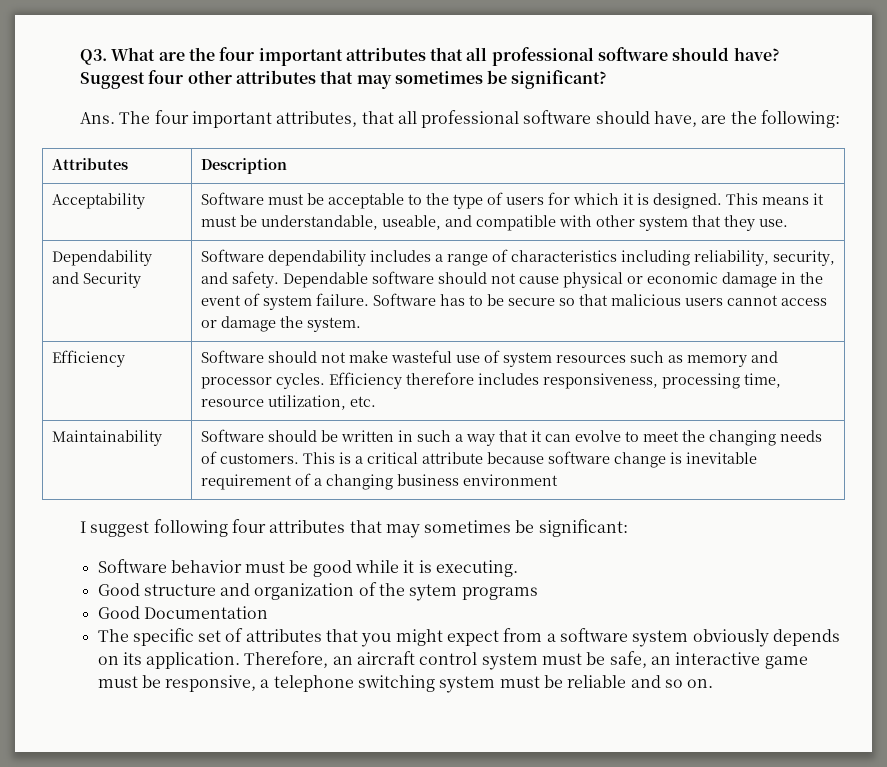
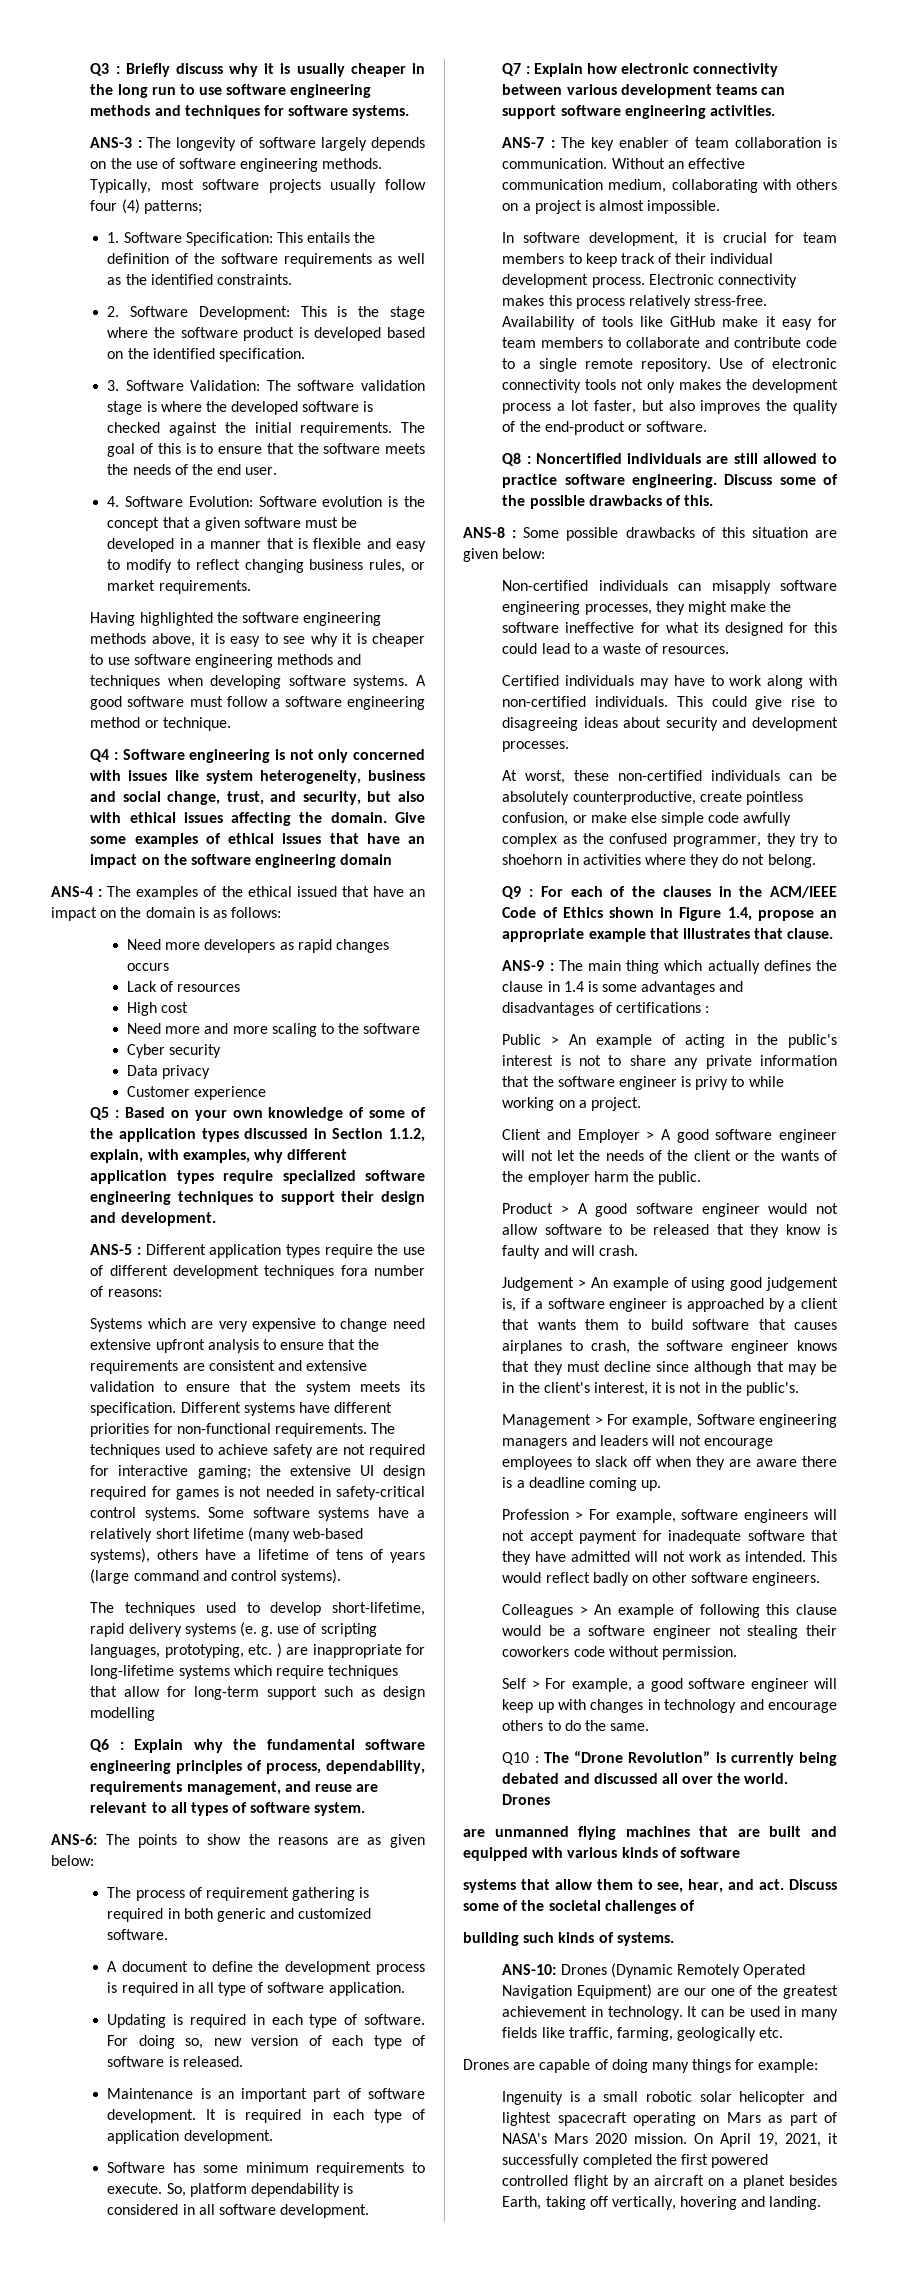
[79,47,780,66] [79,70,608,89] [79,110,841,128] [51,158,128,170] [200,158,287,174] [51,193,145,209] [200,192,824,209] [200,215,788,231] [51,250,152,266] [51,272,141,288] [200,249,835,266] [200,271,823,288] [200,293,827,310] [200,316,361,332] [51,350,125,367] [200,350,778,367] [200,372,781,389] [200,395,376,410] [51,430,162,446] [200,429,822,446] [200,451,757,468] [200,473,558,490] [79,519,628,538] [97,559,519,577] [97,582,538,601] [97,606,268,619] [97,628,841,647] [97,651,808,670] [97,675,714,693] Q3. What are the four important attributes that all professional software should have? Suggest four other attributes that may sometimes be significant? // Ans. The four important attributes, that all professional software should have, are the following: // Attributes | Description // Acceptability | Software must be acceptable to the type of users for which it is designed. This means it must be understandable, useable, and compatible with other system that they use. // Dependability and Security | Software dependability includes a range of characteristics including reliability, security, and safety. Dependable software should not cause physical or economic damage in the event of system failure. Software has to be secure so that malicious users cannot access or damage the system. // Efficiency | Software should not make wasteful use of system resources such as memory and processor cycles. Efficiency therefore includes responsiveness, processing time, resource utilization, etc. // Maintainability | Software should be written in such a way that it can evolve to meet the changing needs of customers. This is a critical attribute because software change is inevitable requirement of a changing business environment // I suggest following four attributes that may sometimes be significant: // Software behavior must be good while it is executing. // Good structure and organization of the sytem programs // Good Documentation // The specific set of attributes that you might expect from a software system obviously depends on its application. Therefore, an aircraft control system must be safe, an interactive game must be responsive, a telephone switching system must be reliable and so on. -> [90,63,425,77] [90,84,372,98] [90,105,410,119] [90,137,425,151] [90,158,383,172] [90,179,426,193] [90,199,202,214] [107,232,376,246] [107,253,425,267] [107,274,292,285] [107,306,425,320] [107,327,425,341] [107,348,305,362] [107,380,425,391] [107,401,374,415] [107,422,425,436] [107,443,425,457] [107,464,278,475] [107,496,425,507] [107,517,358,531] [107,538,426,552] [107,559,425,573] [107,580,251,594] [90,612,382,626] [90,633,426,647] [90,654,362,668] [90,675,426,689] [90,696,425,710] [90,717,231,731] [90,749,425,763] [90,770,425,784] [90,791,425,805] [90,812,425,826] [90,833,426,847] [90,854,393,868] [51,886,425,900] [51,907,282,921] [127,939,389,953] [127,963,170,971] [127,981,241,992] [127,1002,189,1016] [127,1023,421,1037] [127,1044,222,1058] [127,1065,211,1079] [127,1086,267,1100] [90,1107,426,1121] [90,1128,425,1142] [90,1149,348,1163] [90,1170,425,1184] [90,1191,425,1205] [90,1212,216,1226] [90,1244,425,1258] [90,1265,425,1279] [90,1286,162,1297] [90,1318,426,1332] [90,1339,380,1353] [90,1360,368,1374] [90,1381,425,1395] [90,1402,393,1416] [90,1423,396,1437] [90,1444,426,1458] [90,1465,425,1479] [90,1486,425,1500] [90,1507,426,1521] [90,1527,364,1542] [90,1548,425,1563] [90,1569,342,1584] [90,1602,426,1616] [90,1622,377,1637] [90,1643,426,1658] [90,1665,399,1679] [90,1686,425,1700] [90,1707,156,1721] [90,1739,426,1753] [90,1760,425,1774] [90,1781,379,1795] [90,1802,366,1816] [51,1834,425,1848] [51,1855,94,1866] [107,1887,370,1901] [107,1908,372,1922] [107,1929,169,1940] [107,1961,425,1975] [107,1982,405,1996] [107,2014,425,2028] [107,2035,425,2049] [107,2056,243,2067] [107,2088,425,2102] [107,2109,426,2123] [107,2130,273,2144] [107,2162,425,2176] [107,2183,354,2197] [107,2204,370,2218] [502,63,779,77] [502,84,786,98] [502,105,775,119] [502,137,837,151] [502,158,745,169] [502,179,837,193] [502,200,721,214] [502,232,837,246] [502,253,774,267] [502,274,797,288] [502,295,768,309] [502,316,837,330] [502,337,837,348] [502,358,837,372] [502,379,838,393] [502,400,838,414] [502,421,708,435] [502,453,837,466] [502,474,838,488] [502,495,714,509] [463,527,837,541] [463,548,546,562] [502,580,837,594] [502,601,792,615] [502,622,837,636] [502,643,730,654] [502,675,837,689] [502,696,837,710] [502,717,838,731] [502,741,570,752] [502,770,837,784] [502,791,803,805] [502,812,792,826] [502,833,837,847] [502,854,816,868] [502,886,837,899] [502,907,837,921] [502,928,834,942] [502,960,837,974] [502,981,744,995] [502,1002,709,1016] [502,1034,837,1048] [502,1055,837,1069] [502,1076,784,1090] [502,1097,641,1111] [502,1129,837,1143] [502,1150,837,1161] [502,1171,702,1185] [502,1203,838,1217] [502,1224,837,1238] [502,1245,638,1259] [502,1277,838,1291] [502,1298,838,1312] [502,1319,837,1330] [502,1340,837,1354] [502,1361,837,1375] [502,1382,799,1396] [502,1414,837,1428] [502,1435,774,1449] [502,1456,837,1470] [502,1477,662,1491] [502,1509,837,1523] [502,1530,838,1544] [502,1551,837,1565] [502,1572,821,1586] [502,1604,837,1618] [502,1625,837,1639] [502,1646,737,1660] [502,1678,837,1692] [502,1699,837,1713] [502,1720,650,1731] [502,1751,837,1766] [502,1773,789,1784] [502,1794,551,1805] [463,1826,837,1840] [463,1847,740,1861] [463,1879,837,1893] [463,1900,695,1914] [463,1932,674,1946] [502,1963,806,1978] [502,1984,838,1999] [502,2006,838,2020] [502,2027,784,2041] [463,2059,819,2073] [502,2091,837,2105] [502,2112,837,2126] [502,2133,838,2147] [502,2154,769,2168] [502,2175,837,2189] [502,2196,822,2210] Q3 : Briefly discuss why it is usually cheaper in the long run to use software engineering methods and techniques for software systems. // ANS-3 : The longevity of software largely depends on the use of software engineering methods. Typically, most software projects usually follow four (4) patterns; // 1. Software Specification: This entails the definition of the software requirements as well as the identified constraints. // 2. Software Development: This is the stage where the software product is developed based on the identified specification. // 3. Software Validation: The software validation stage is where the developed software is checked against the initial requirements. The goal of this is to ensure that the software meets the needs of the end user. // 4. Software Evolution: Software evolution is the concept that a given software must be developed in a manner that is flexible and easy to modify to reflect changing business rules, or market requirements. // Having highlighted the software engineering methods above, it is easy to see why it is cheaper to use software engineering methods and techniques when developing software systems. A good software must follow a software engineering method or technique. // Q4 : Software engineering is not only concerned with issues like system heterogeneity, business and social change, trust, and security, but also with ethical issues affecting the domain. Give some examples of ethical issues that have an impact on the software engineering domain // ANS-4 : The examples of the ethical issued that have an impact on the domain is as follows: // Need more developers as rapid changes occurs // Lack of resources // High cost // Need more and more scaling to the software // Cyber security // Data privacy // Customer experience // Q5 : Based on your own knowledge of some of the application types discussed in Section 1.1.2, explain, with examples, why different application types require specialized software engineering techniques to support their design and development. // ANS-5 : Different application types require the use of different development techniques fora number of reasons: // Systems which are very expensive to change need extensive upfront analysis to ensure that the requirements are consistent and extensive validation to ensure that the system meets its specification. Different systems have different priorities for non-functional requirements. The techniques used to achieve safety are not required for interactive gaming; the extensive UI design required for games is not needed in safety-critical control systems. Some software systems have a relatively short lifetime (many web-based systems), others have a lifetime of tens of years (large command and control systems). // The techniques used to develop short-lifetime, rapid delivery systems (e. g. use of scripting languages, prototyping, etc. ) are inappropriate for long-lifetime systems which require techniques that allow for long-term support such as design modelling // Q6 : Explain why the fundamental software engineering principles of process, dependability, requirements management, and reuse are relevant to all types of software system. // ANS-6: The points to show the reasons are as given below: // The process of requirement gathering is required in both generic and customized software. // A document to define the development process is required in all type of software application. // Updating is required in each type of software. For doing so, new version of each type of software is released. // Maintenance is an important part of software development. It is required in each type of application development. // Software has some minimum requirements to execute. So, platform dependability is considered in all software development. // Q7 : Explain how electronic connectivity between various development teams can support software engineering activities. // ANS-7 : The key enabler of team collaboration is communication. Without an effective communication medium, collaborating with others on a project is almost impossible. // In software development, it is crucial for team members to keep track of their individual development process. Electronic connectivity makes this process relatively stress-free. Availability of tools like GitHub make it easy for team members to collaborate and contribute code to a single remote repository. Use of electronic connectivity tools not only makes the development process a lot faster, but also improves the quality of the end-product or software. // Q8 : Noncertified individuals are still allowed to practice software engineering. Discuss some of the possible drawbacks of this. // ANS-8 : Some possible drawbacks of this situation are given below: // Non-certified individuals can misapply software engineering processes, they might make the software ineffective for what its designed for this could lead to a waste of resources. // Certified individuals may have to work along with non-certified individuals. This could give rise to disagreeing ideas about security and development processes. // At worst, these non-certified individuals can be absolutely counterproductive, create pointless confusion, or make else simple code awfully complex as the confused programmer, they try to shoehorn in activities where they do not belong. // Q9 : For each of the clauses in the ACM/IEEE Code of Ethics shown in Figure 1.4, propose an appropriate example that illustrates that clause. // ANS-9 : The main thing which actually defines the clause in 1.4 is some advantages and disadvantages of certifications : // Public > An example of acting in the public's interest is not to share any private information that the software engineer is privy to while working on a project. // Client and Employer > A good software engineer will not let the needs of the client or the wants of the employer harm the public. // Product > A good software engineer would not allow software to be released that they know is faulty and will crash. // Judgement > An example of using good judgement is, if a software engineer is approached by a client that wants them to build software that causes airplanes to crash, the software engineer knows that they must decline since although that may be in the client's interest, it is not in the public's. // Management > For example, Software engineering managers and leaders will not encourage employees to slack off when they are aware there is a deadline coming up. // Profession > For example, software engineers will not accept payment for inadequate software that they have admitted will not work as intended. This would reflect badly on other software engineers. // Colleagues > An example of following this clause would be a software engineer not stealing their coworkers code without permission. // Self > For example, a good software engineer will keep up with changes in technology and encourage others to do the same. // Q10 : The “Drone Revolution” is currently being debated and discussed all over the world. Drones // are unmanned flying machines that are built and equipped with various kinds of software // systems that allow them to see, hear, and act. Discuss some of the societal challenges of // building such kinds of systems. // ANS-10: Drones (Dynamic Remotely Operated Navigation Equipment) are our one of the greatest achievement in technology. It can be used in many fields like traffic, farming, geologically etc. // Drones are capable of doing many things for example: // Ingenuity is a small robotic solar helicopter and lightest spacecraft operating on Mars as part of NASA's Mars 2020 mission. On April 19, 2021, it successfully completed the first powered controlled flight by an aircraft on a planet besides Earth, taking off vertically, hovering and landing.

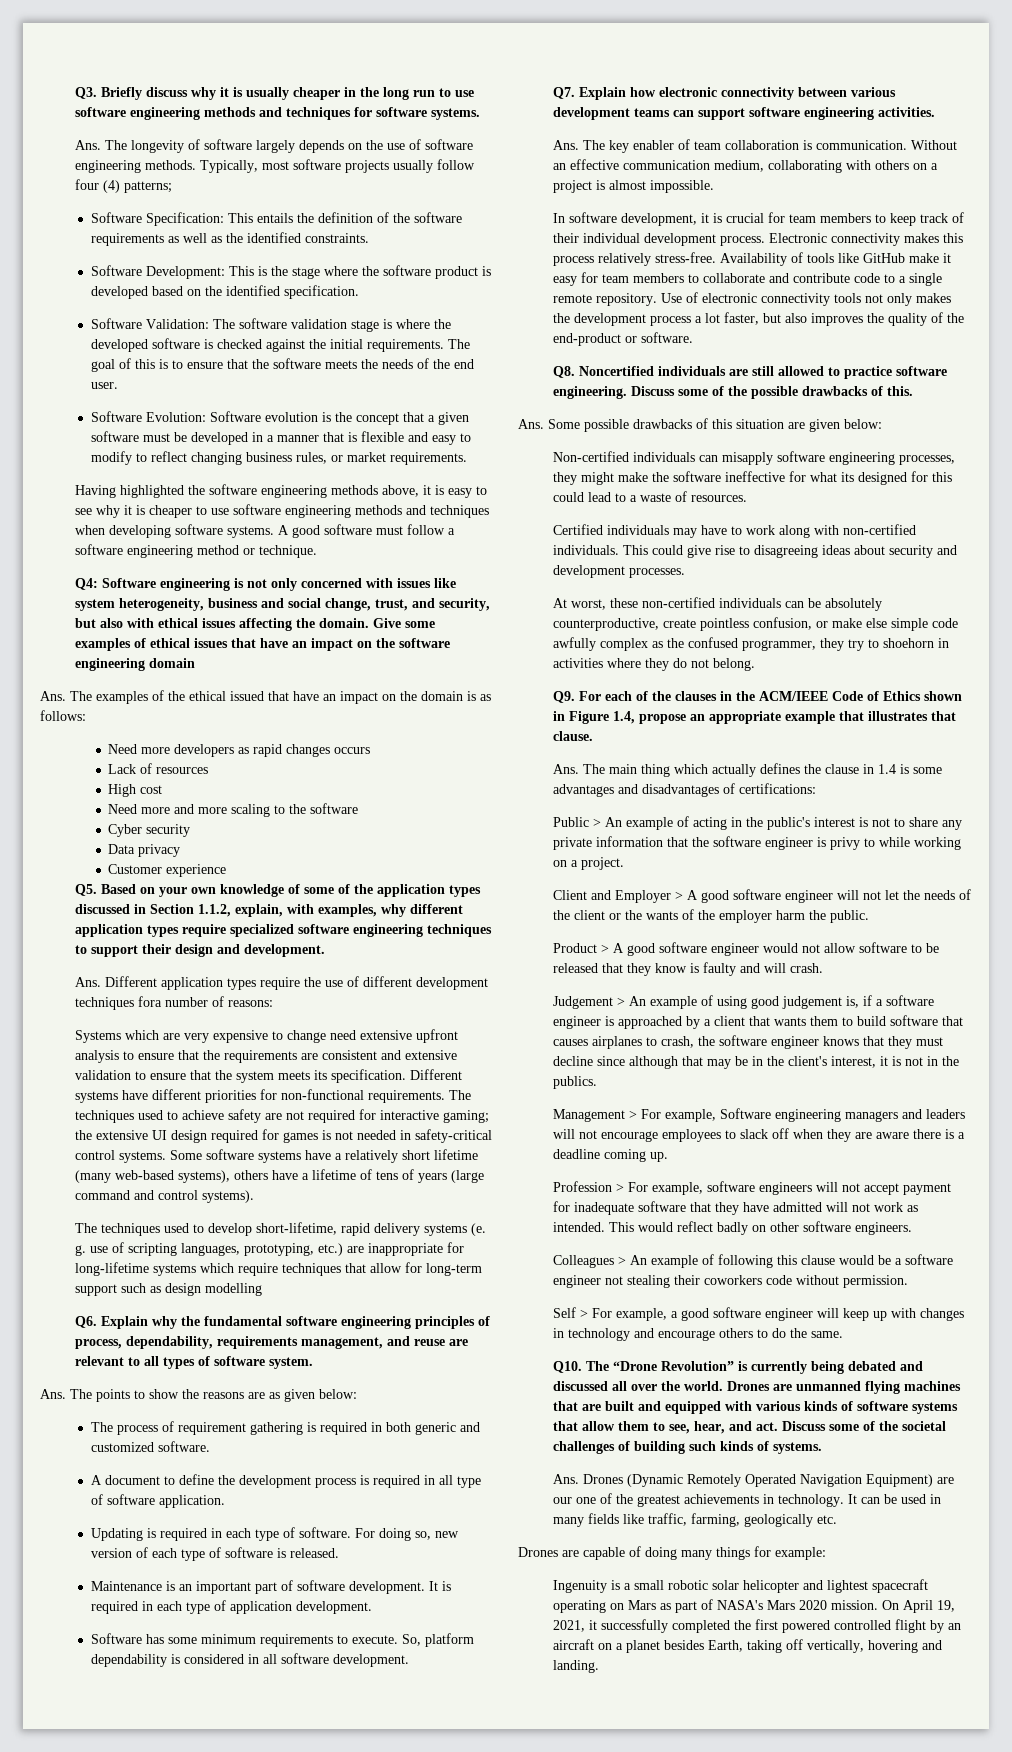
[90,63,120,76] Q3 : -> [75,87,98,99] Q3.
[90,137,142,148] ANS-3 : -> [75,140,102,150] Ans.
[107,232,120,243] 1. -> (173, 187) none
[107,306,120,317] 2. -> (369, 238) none
[107,380,120,391] 3. -> (359, 292) none
[107,496,120,507] 4. -> (118, 385) none
[90,749,118,762] Q4 : -> [75,578,99,590] Q4:
[51,886,103,897] ANS-4 : -> [40,691,66,701] Ans.
[90,1107,120,1120] Q5 : -> [75,884,98,896] Q5.
[90,1244,141,1255] ANS-5 : -> [75,977,102,987] Ans.
[248,1643,282,1658] etc. ) -> [318,1243,344,1256] etc.)
[90,1739,124,1752] Q6 : -> [75,1316,98,1328] Q6.
[51,1834,97,1845] ANS-6: -> [40,1389,66,1399] Ans.
[502,63,530,76] Q7 : -> [553,87,576,99] Q7.
[502,137,555,148] ANS-7 : -> [553,140,580,150] Ans.
[502,453,531,466] Q8 : -> [553,366,576,378] Q8.
[463,527,517,538] ANS-8 : -> [518,419,544,429] Ans.
[502,886,534,899] Q9 : -> [553,691,576,703] Q9.
[502,960,554,971] ANS-9 : -> [553,764,580,774] Ans.
[615,1002,709,1013] certifications : -> [739,783,817,794] certifications:
[745,1382,799,1396] public's. -> [553,1076,598,1089] publics.
[502,1752,539,1765] Q10 : -> [553,1361,583,1373] Q10.
(551, 1799) // -> (771, 1386) none
(740, 1852) // -> (909, 1406) none
(695, 1905) // -> (631, 1446) none
[502,1964,557,1975] ANS-10: -> [553,1474,580,1484] Ans.
[502,2006,588,2017] achievement -> [684,1494,760,1504] achievements

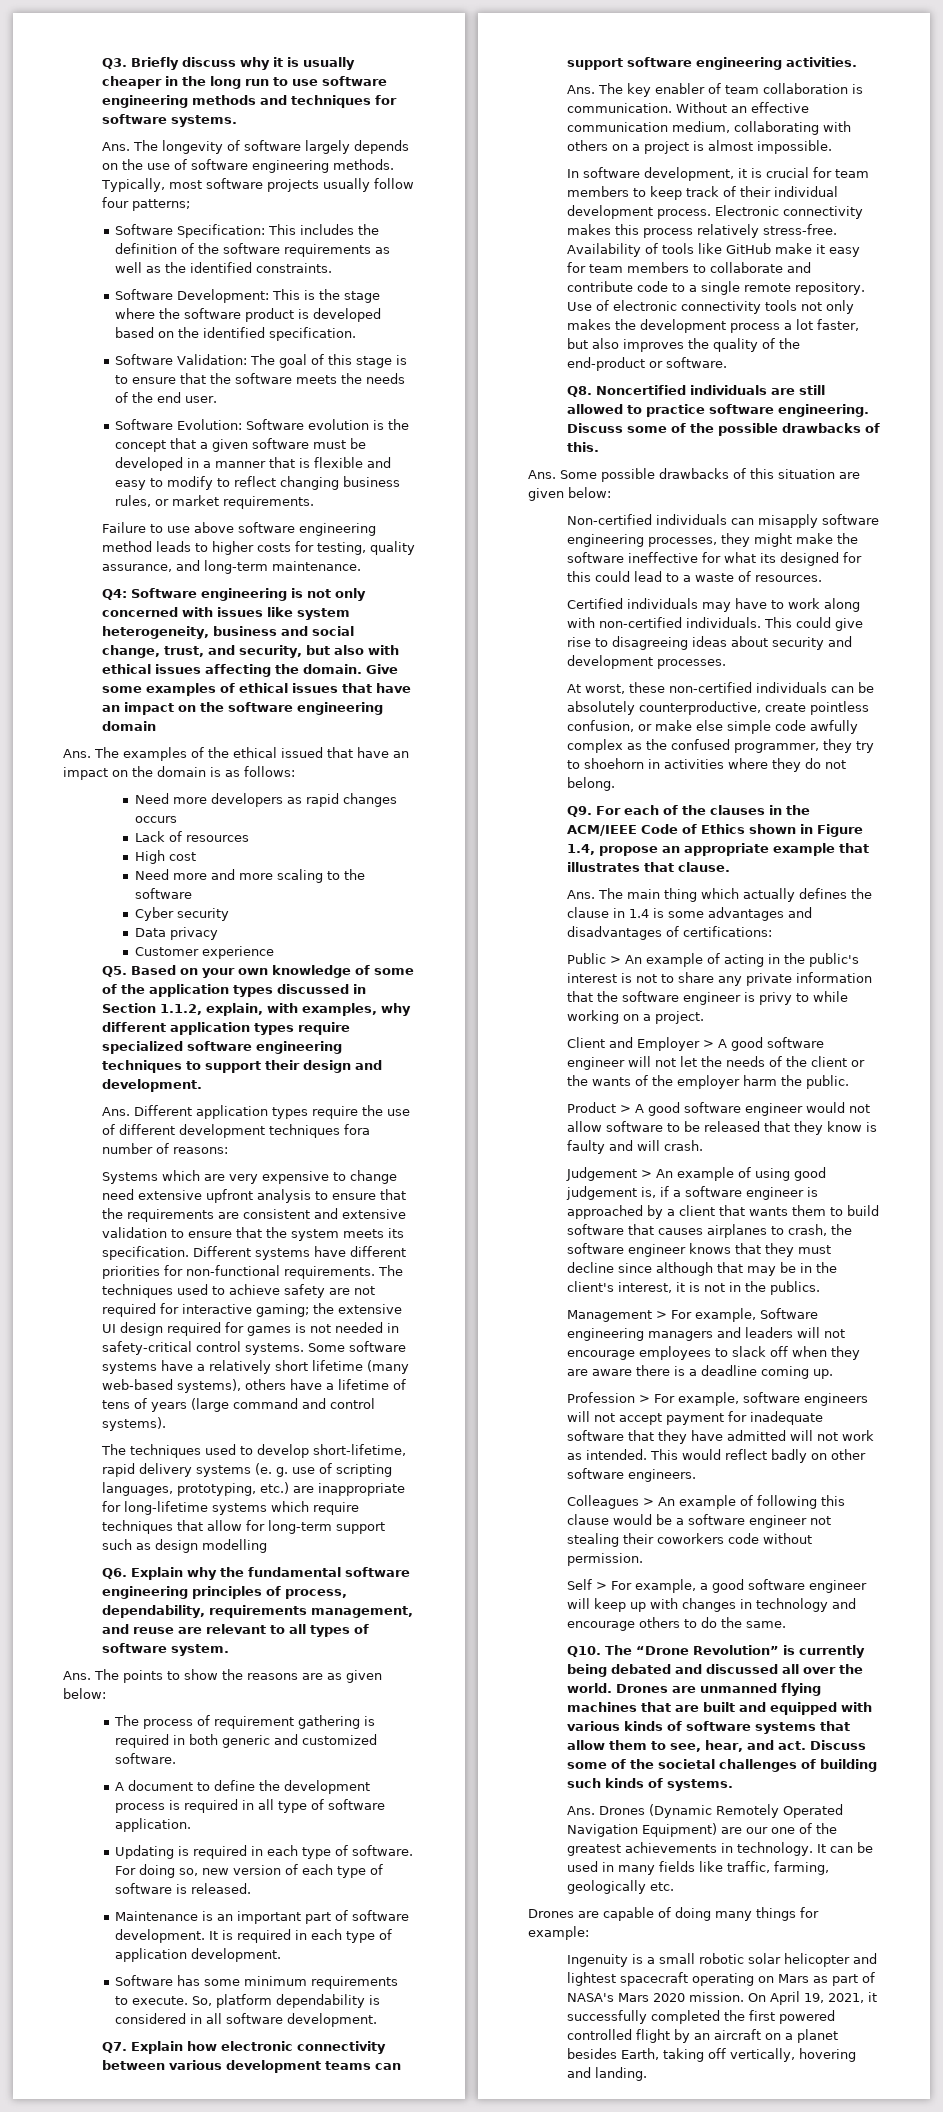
[103,180,121,193] (4) -> (129, 202) none
[256,213,293,223] entails -> [300,224,355,235] includes
[238,318,451,332] [90,338,470,352] software validation stage is where the developed software is checked against the initial requirements. The -> (276, 359) none
(155, 364) none -> [356,356,393,368] stage
[75,484,488,498] [75,504,490,518] [75,524,456,538] [75,544,318,558] Having highlighted the software engineering methods above, it is easy to see why it is cheaper to use software engineering methods and techniques when developing software systems. A good software must follow a software engineering method or technique. -> [101,522,376,536] [101,541,415,555] [101,560,361,574] Failure to use above software engineering method leads to higher costs for testing, quality assurance, and long-term maintenance.

